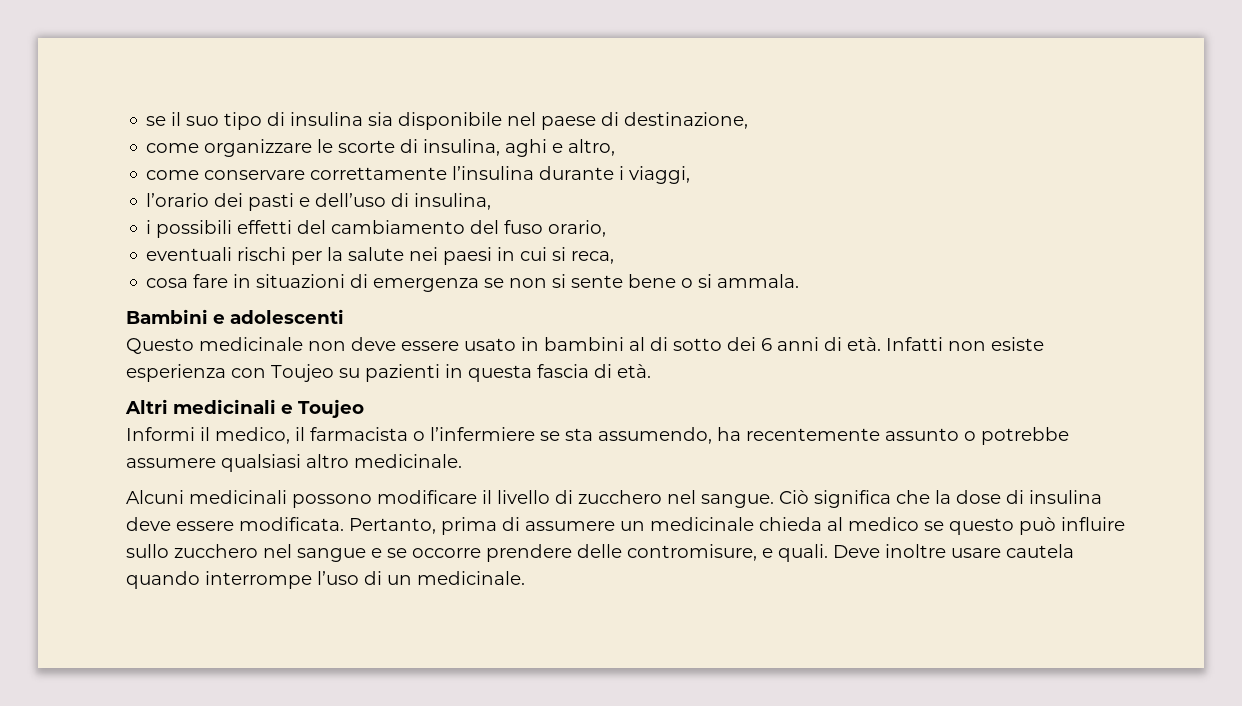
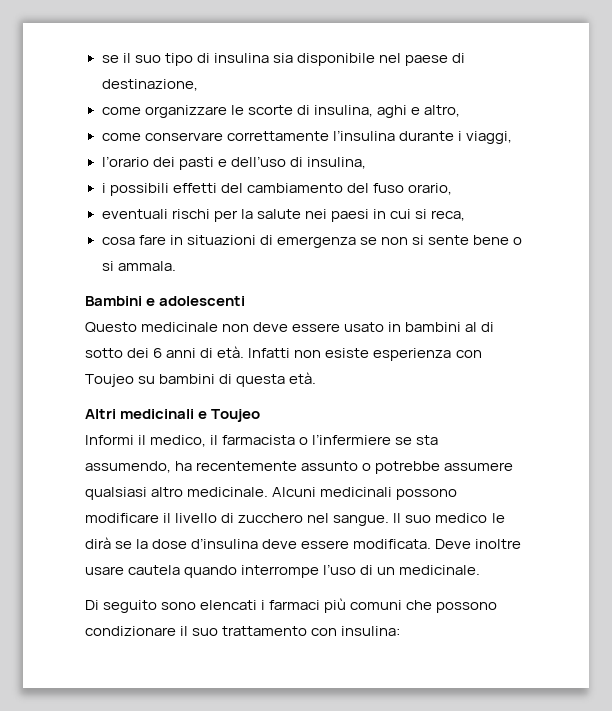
[365,364,612,382] pazienti in questa fascia di -> [159,374,286,387] bambini di questa
(462, 461) // -> (269, 492) none
[779,490,1102,508] [126,517,1125,535] [126,544,828,562] Ciò significa che la dose di insulina deve essere modificata. Pertanto, prima di assumere un medicinale chieda al medico se questo può influire sullo zucchero nel sangue e se occorre prendere delle contromisure, e quali. -> [393,513,505,523] [85,537,432,549] Il suo medico le dirà se la dose d’insulina deve essere modificata.
(525, 578) none -> [85,598,498,613] [85,626,401,636] // Di seguito sono elencati i farmaci più comuni che possono condizionare il suo trattamento con insulina:

